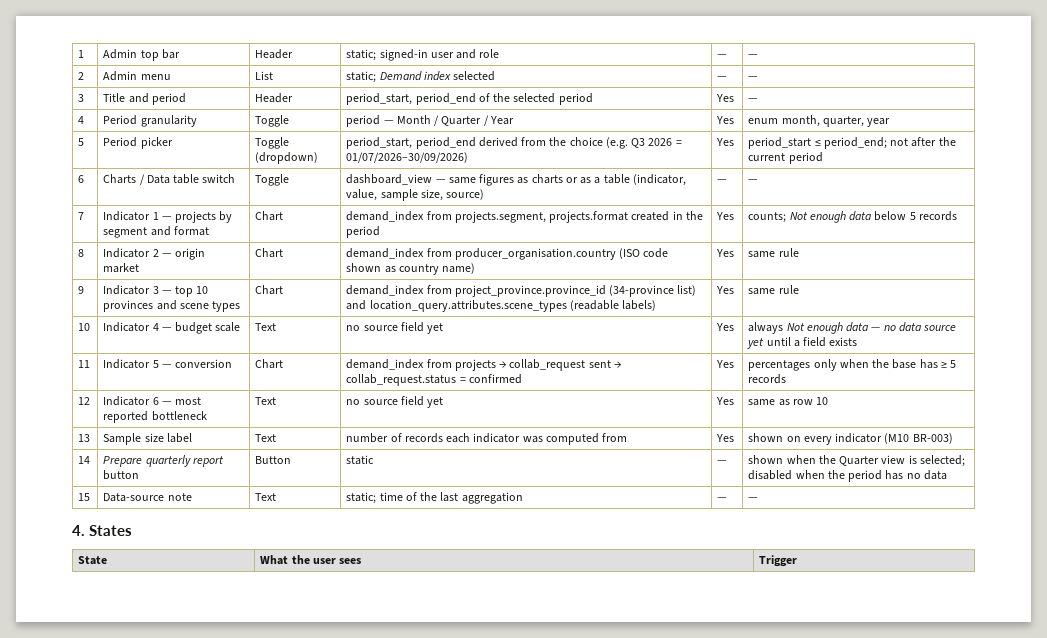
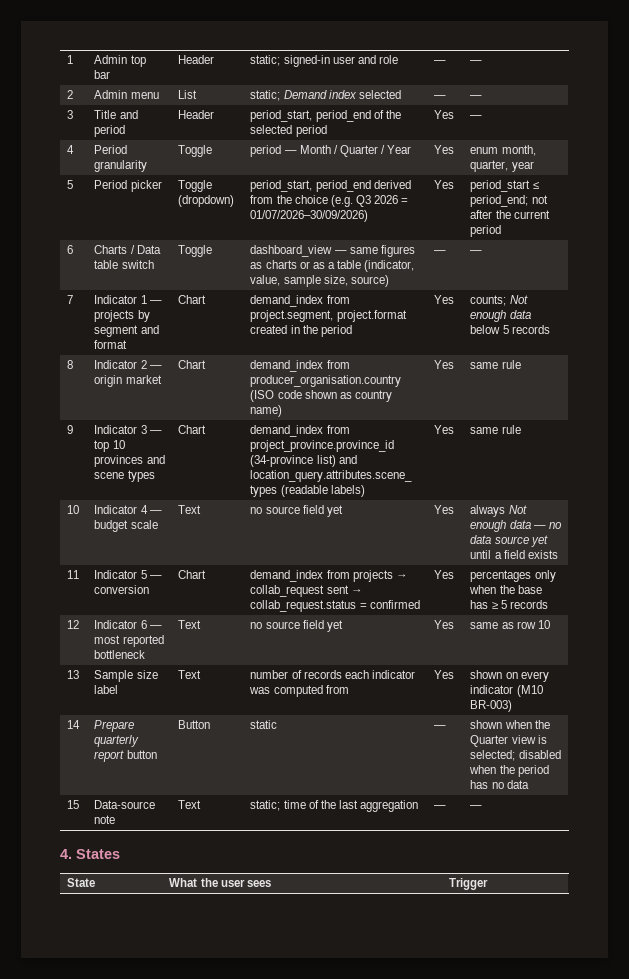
[454,211,629,223] projects.segment, projects.format -> [250,310,407,322] project.segment, project.format

